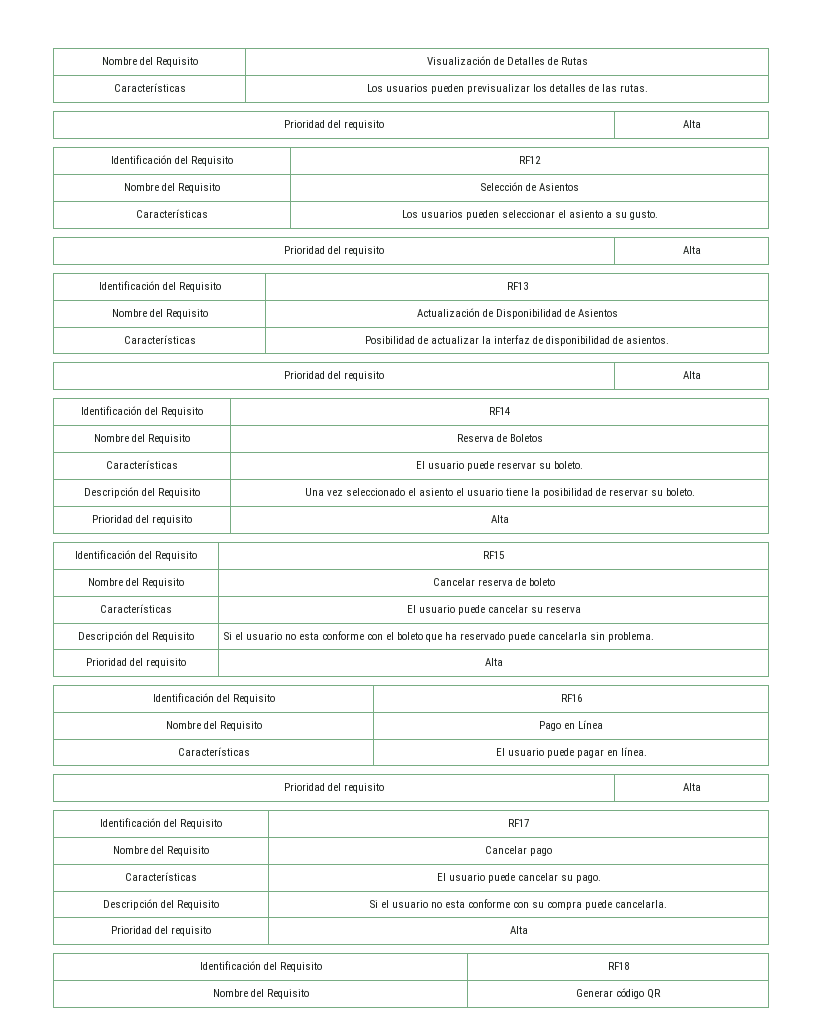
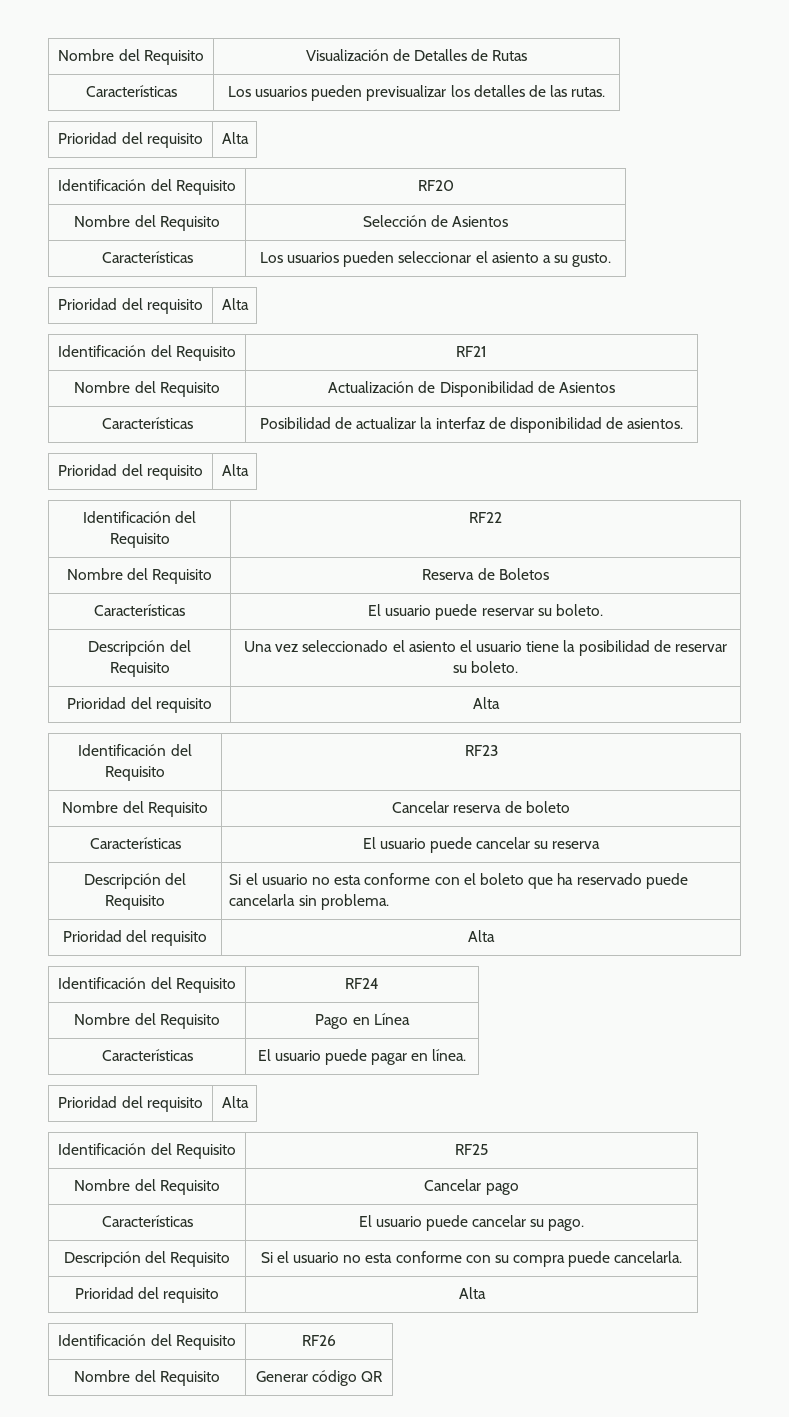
[519,156,541,164] RF12 -> [417,180,454,191] RF20
[506,282,528,290] RF13 -> [456,346,487,357] RF21
[489,407,510,415] RF14 -> [469,512,502,523] RF22
[483,551,504,559] RF15 -> [464,745,498,756] RF23
[560,694,582,702] RF16 -> [345,978,379,989] RF24
[508,819,529,827] RF17 -> [455,1144,488,1155] RF25
[607,962,629,970] RF18 -> [302,1335,336,1346] RF26

